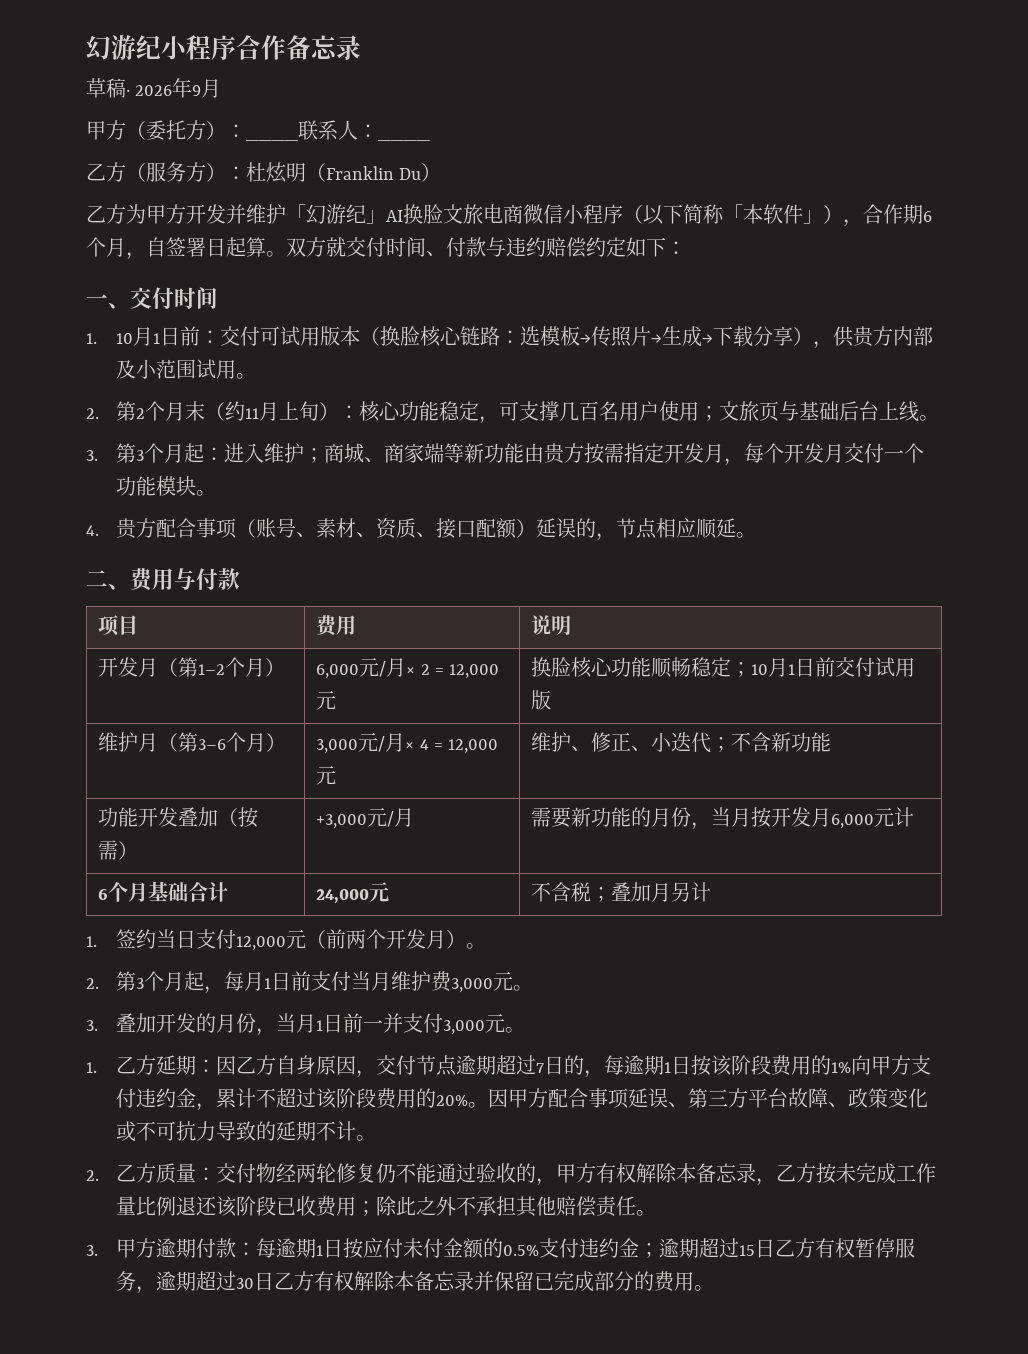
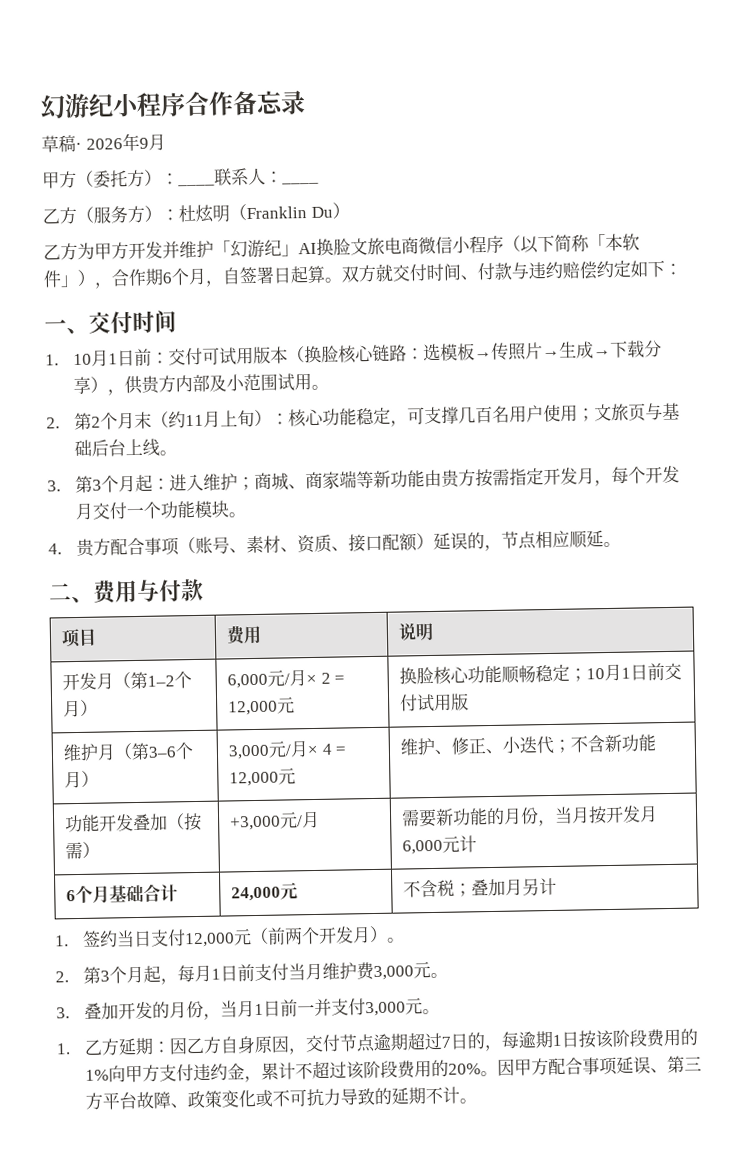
[86,1163,937,1186] [116,1196,657,1217] [86,1238,916,1259] [116,1271,715,1294] // 2.乙方质量：交付物经两轮修复仍不能通过验收的，甲方有权解除本备忘录，乙方按未完成工作量比例退还该阶段已收费用；除此之外不承担其他赔偿责任。 // 3.甲方逾期付款：每逾期1日按应付未付金额的0.5%支付违约金；逾期超过15日乙方有权暂停服务，逾期超过30日乙方有权解除本备忘录并保留已完成部分的费用。 -> (477, 1101) none

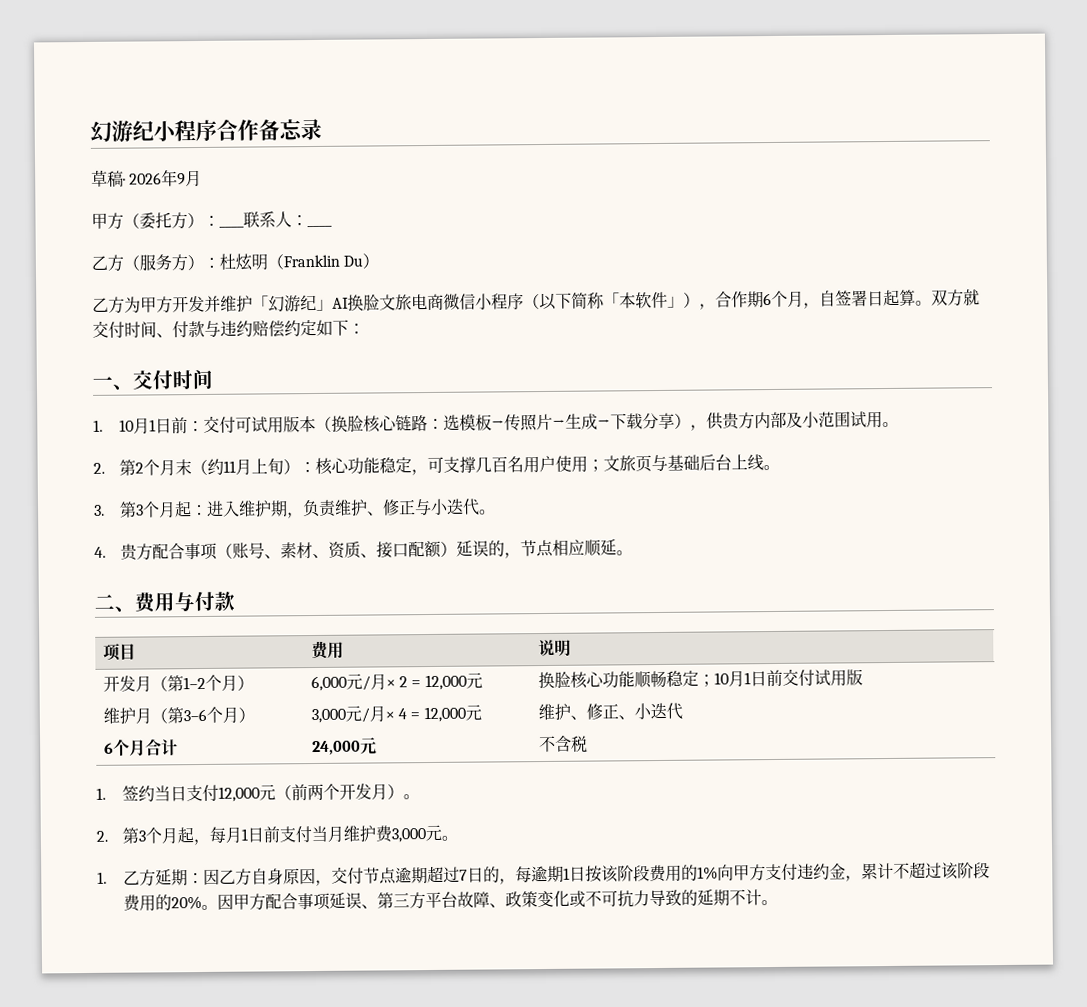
[236,465,680,491] [74,500,229,521] ；商城、商家端等新功能由贵方按需指定开发月，每个开发月交付一个功能模块 -> [270,498,481,519] 期，负责维护、修正与小迭代
[553,734,657,753] [64,812,203,833] [65,841,101,860] [230,810,321,831] [401,805,659,828] [402,835,478,855] [66,884,145,904] ；不含新功能 // 功能开发叠加（按需） | +3,000元/月 | 需要新功能的月份，当月按开发月6,000元计 // 6个月基础 -> [103,739,146,757] // 6个月
[454,877,558,897] ；叠加月另计 -> (588, 744) none
[56,997,440,1020] // 3.叠加开发的月份，当月1日前一并支付3,000元。 -> (459, 838) none

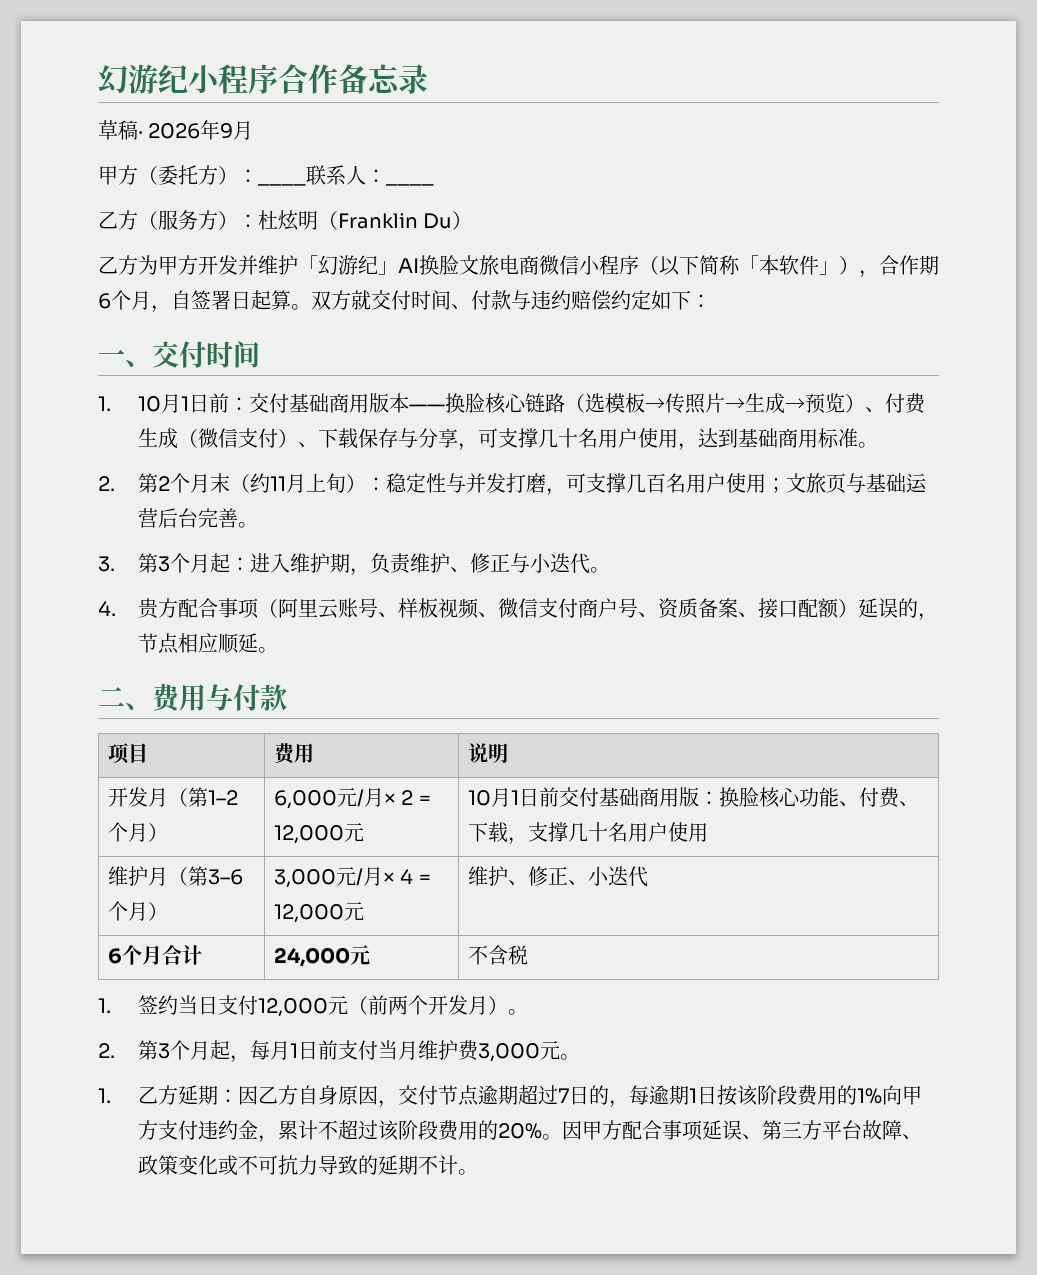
[235,415,333,434] 可试用版本（ -> [288,393,445,413] 基础商用版本——
[427,418,445,430] ： -> [564,394,585,413] （
[610,411,884,431] 下载分享），供贵方内部及小范围试用 -> [804,393,926,414] [137,428,858,451] 预览）、付费生成（微信支付）、下载保存与分享，可支撑几十名用户使用，达到基础商用标准
[315,457,413,475] 核心功能稳定 -> [385,473,546,493] 稳定性与并发打磨
[699,454,765,471] 后台上线 -> [905,473,927,493] [137,508,238,528] 运营后台完善
[232,541,362,560] 账号、素材、资质 -> [277,598,738,619] 阿里云账号、样板视频、微信支付商户号、资质备案
[537,670,715,690] 换脸核心功能顺畅稳定； -> (365, 832) none
[813,669,863,687] 试用版 -> [599,787,920,808] [468,822,709,845] 基础商用版：换脸核心功能、付费、下载，支撑几十名用户使用

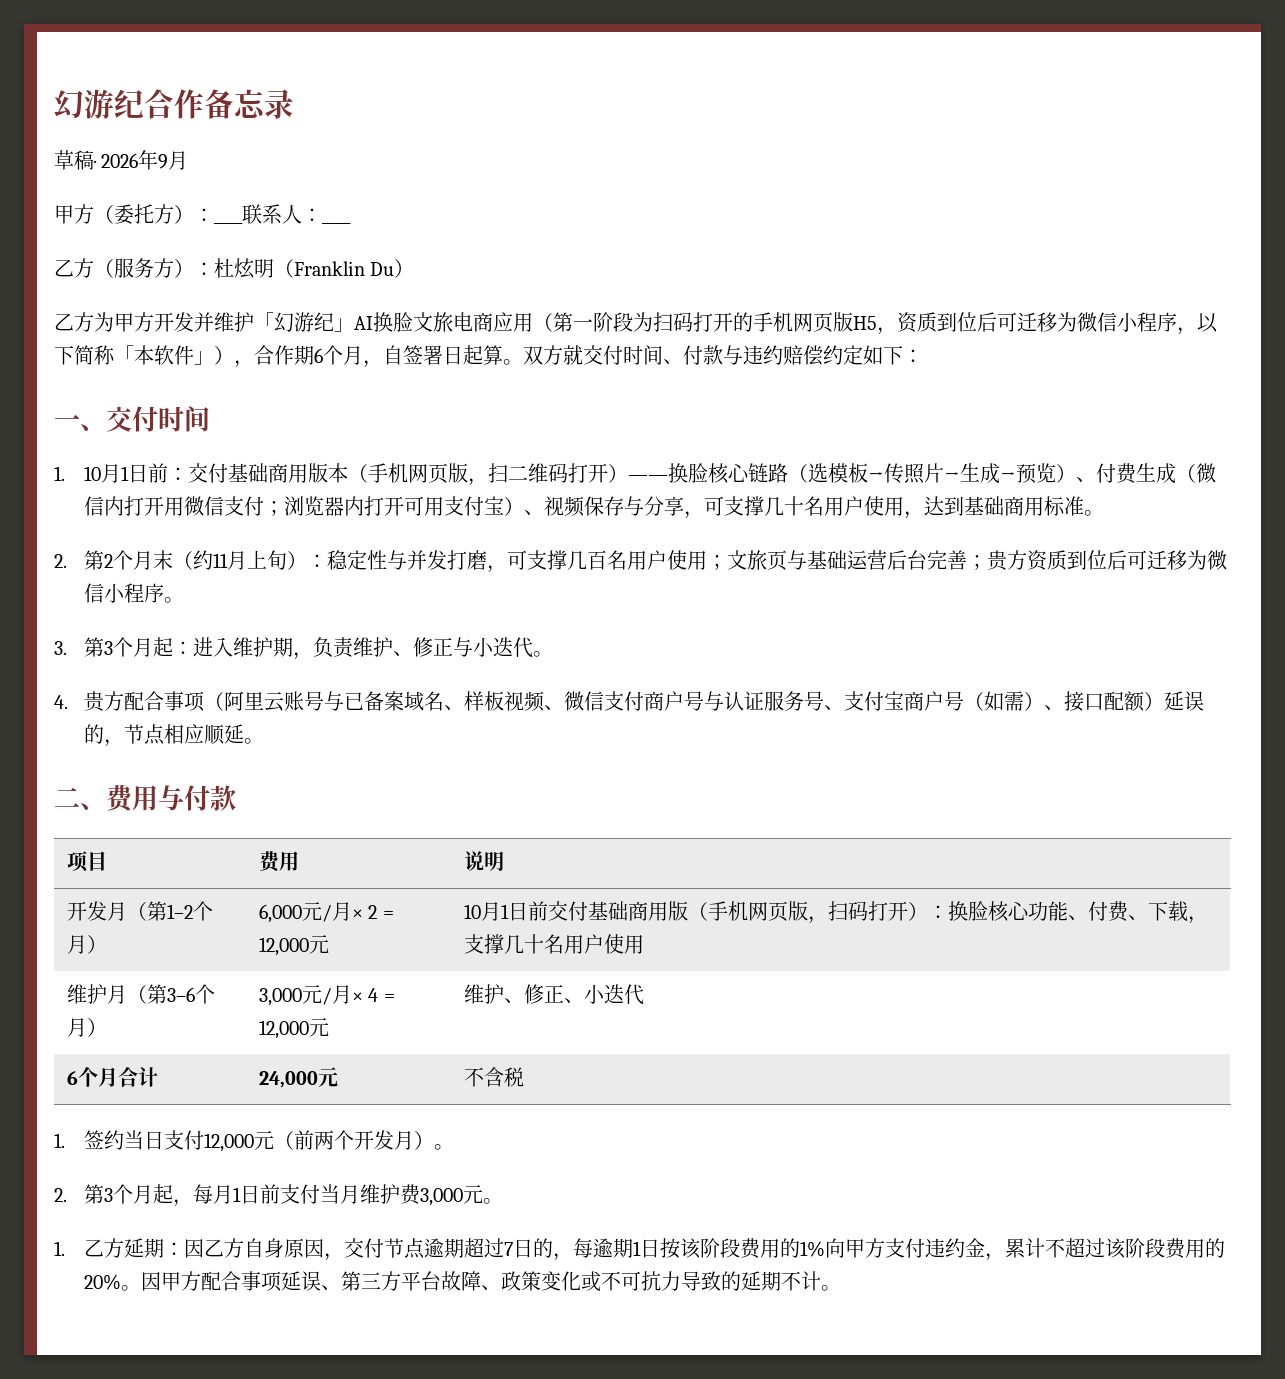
[98,64,278,94] 幻游纪小程序 -> [54,89,144,119] 幻游纪
[539,255,659,275] 微信小程序（ -> [493,312,1197,335] 应用（第一阶段为扫码打开的手机网页版H5，资质到位后可迁移为微信小程序，
(409, 403) none -> [348,463,629,486] （手机网页版，扫二维码打开）
[237,428,358,449] 支付）、下载 -> [104,496,586,517] 内打开用微信支付；浏览器内打开可用支付宝）、视频
(238, 518) none -> [967,550,1228,571] [84,583,165,603] ；贵方资质到位后可迁移为微信小程序
(378, 608) none -> [324,691,445,711] 与已备案域名
[637,598,738,619] 、资质备案 -> [704,691,1045,711] 与认证服务号、支付宝商户号（如需）
(700, 797) none -> [688,901,929,924] （手机网页版，扫码打开）

